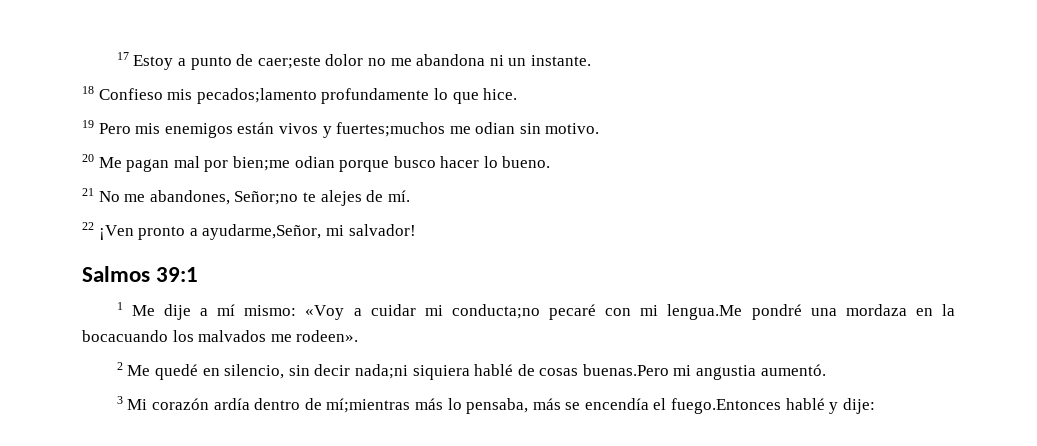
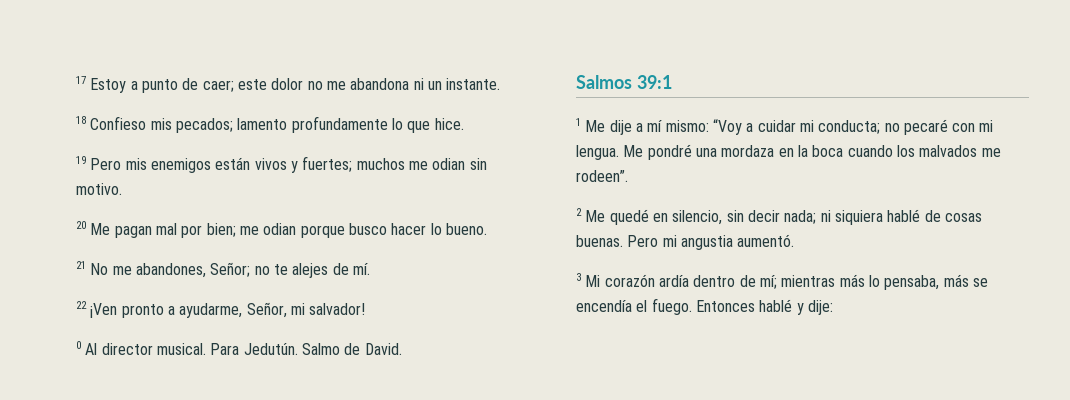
[257,56,321,69] caer;este -> [202,79,267,92] caer; este
[196,88,317,104] pecados;lamento -> [175,118,288,133] pecados; lamento
[336,122,446,137] fuertes;muchos -> [302,156,405,172] fuertes; muchos
[232,156,290,171] bien;me -> [206,223,259,237] bien; me
[234,191,299,205] Señor;no -> [210,262,270,277] Señor; no
[202,224,322,240] ayudarme,Señor, -> [179,302,287,318] ayudarme, Señor,
(416, 230) none -> [76,341,402,355] // 0 Al director musical. Para Jedutún. Salmo de David.
[305,305,345,320] «Voy -> [712,119,742,135] “Voy
[451,304,540,319] conducta;no -> [818,120,900,134] conducta; no
[667,304,743,320] lengua.Me -> [576,145,644,160] lengua. Me
[82,330,168,342] bocacuando -> [812,145,893,157] boca cuando
[296,330,359,342] rodeen». -> [576,170,628,182] rodeen”.
[354,364,408,379] nada;ni -> [784,210,831,224] nada; ni
[582,364,669,376] buenas.Pero -> [576,235,659,247] buenas. Pero
[326,398,411,413] mí;mientras -> [759,275,836,289] mí; mientras
[671,398,782,414] fuego.Entonces -> [651,298,755,315] fuego. Entonces

